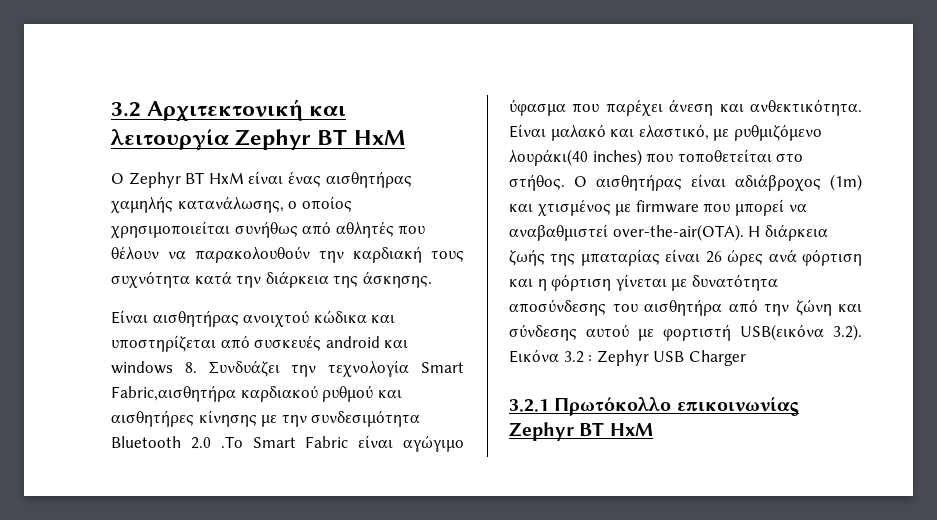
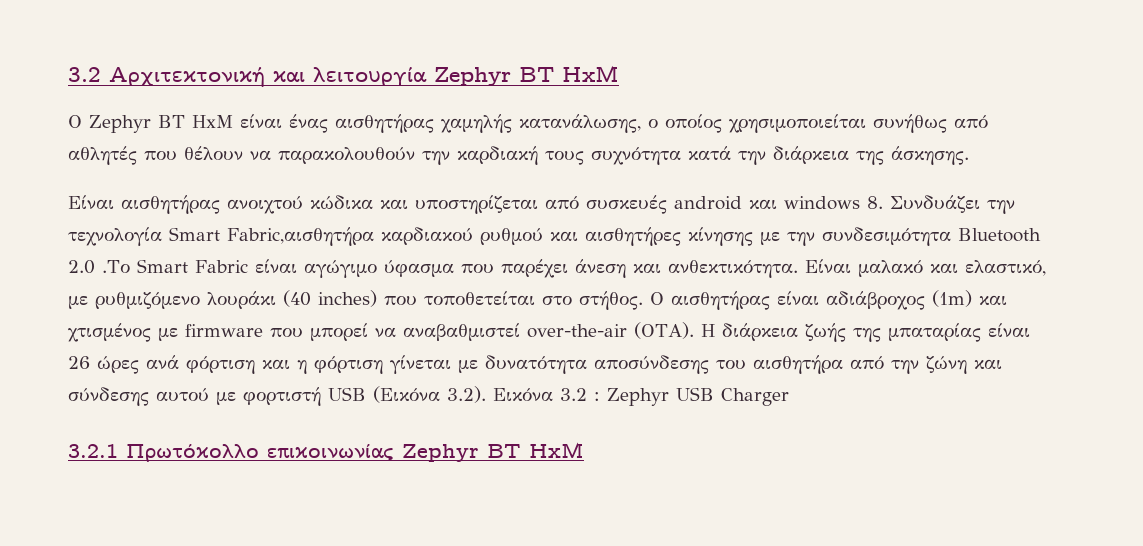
[509,149,588,166] λουράκι(40 -> [207,290,311,309] λουράκι (40
[612,224,744,241] over-the-air(OTA). -> [527,322,694,339] over-the-air (OTA).
[740,324,824,341] USB(εικόνα -> [328,386,440,403] USB (Εικόνα

